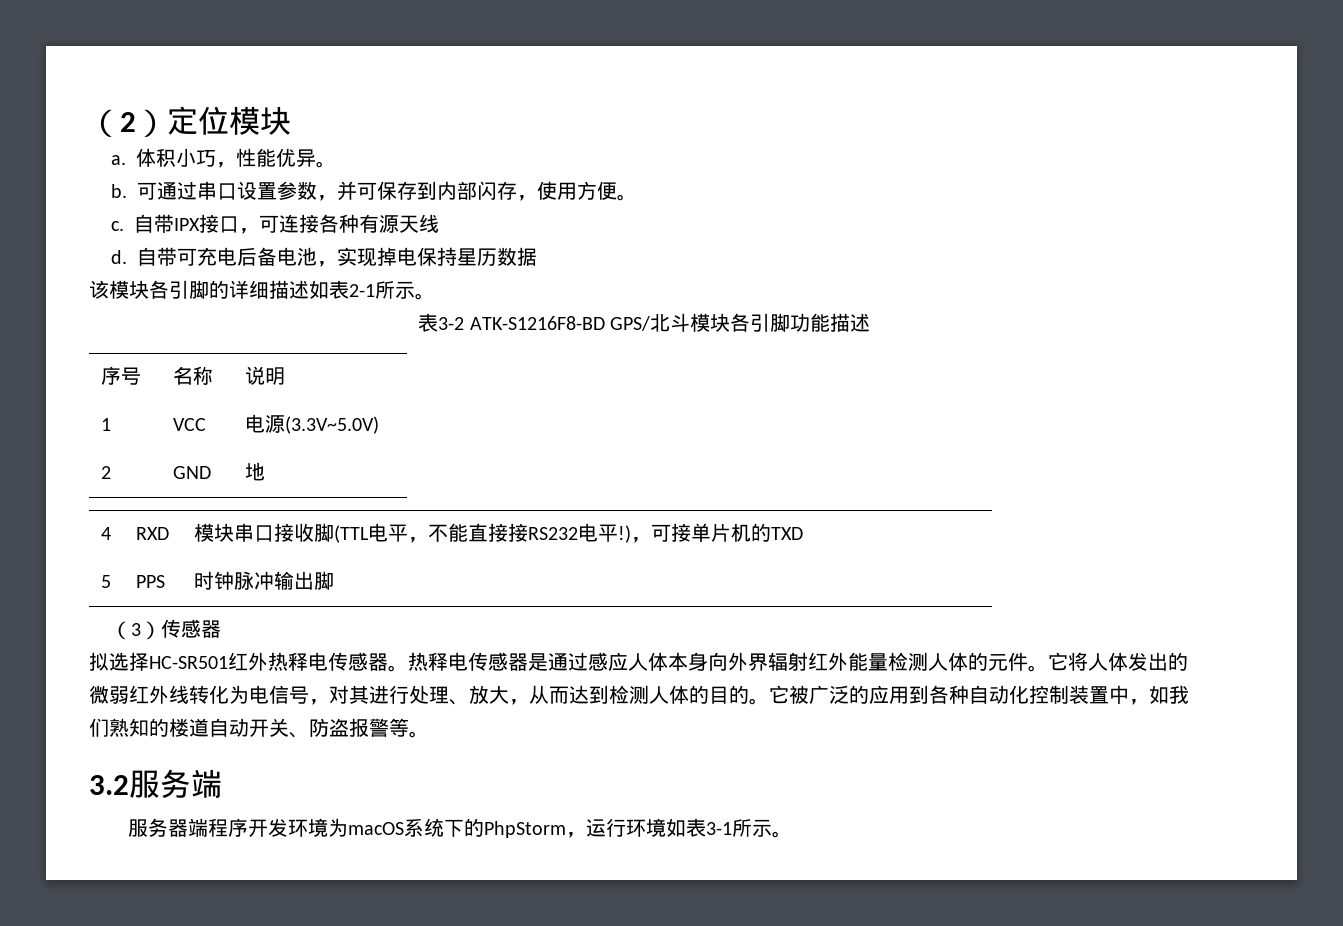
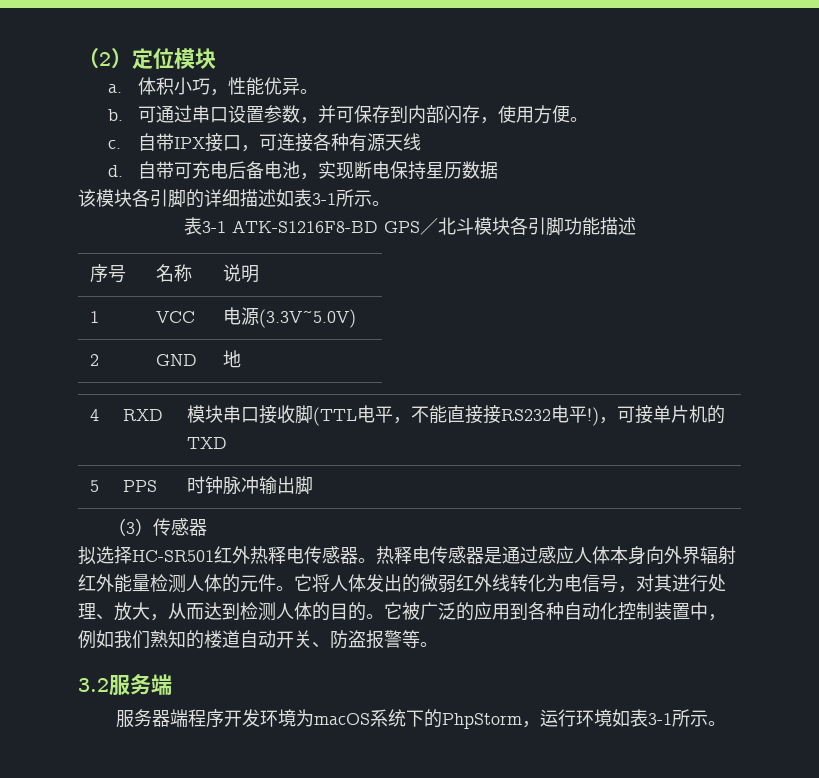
[377,247,398,266] 掉 -> [353,161,372,179] 断
[349,284,375,297] 2-1 -> [312,193,336,205] 3-1
[438,316,650,331] 3-2 ATK-S1216F8-BD GPS/ -> [201,218,438,235] 3-1 ATK-S1216F8-BD GPS／
(1149, 702) none -> [78,630,96,649] 例

